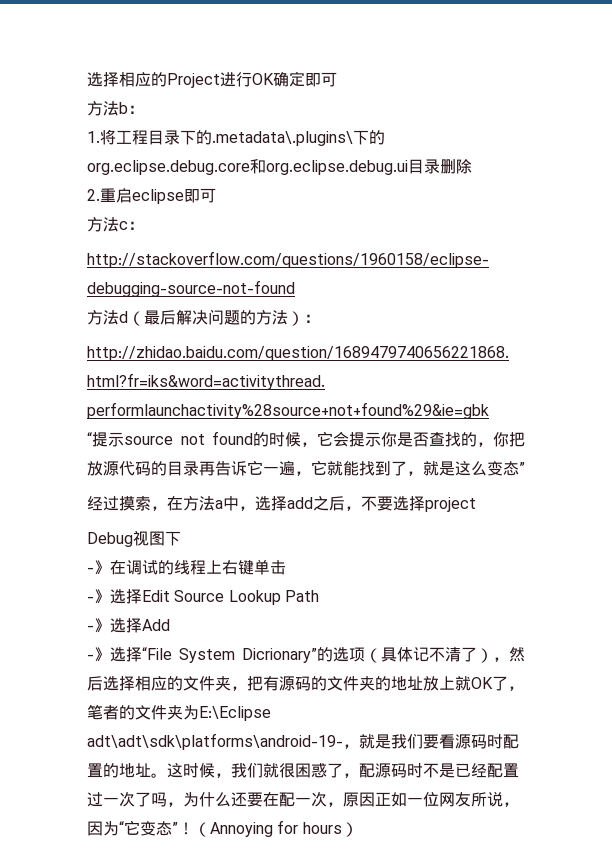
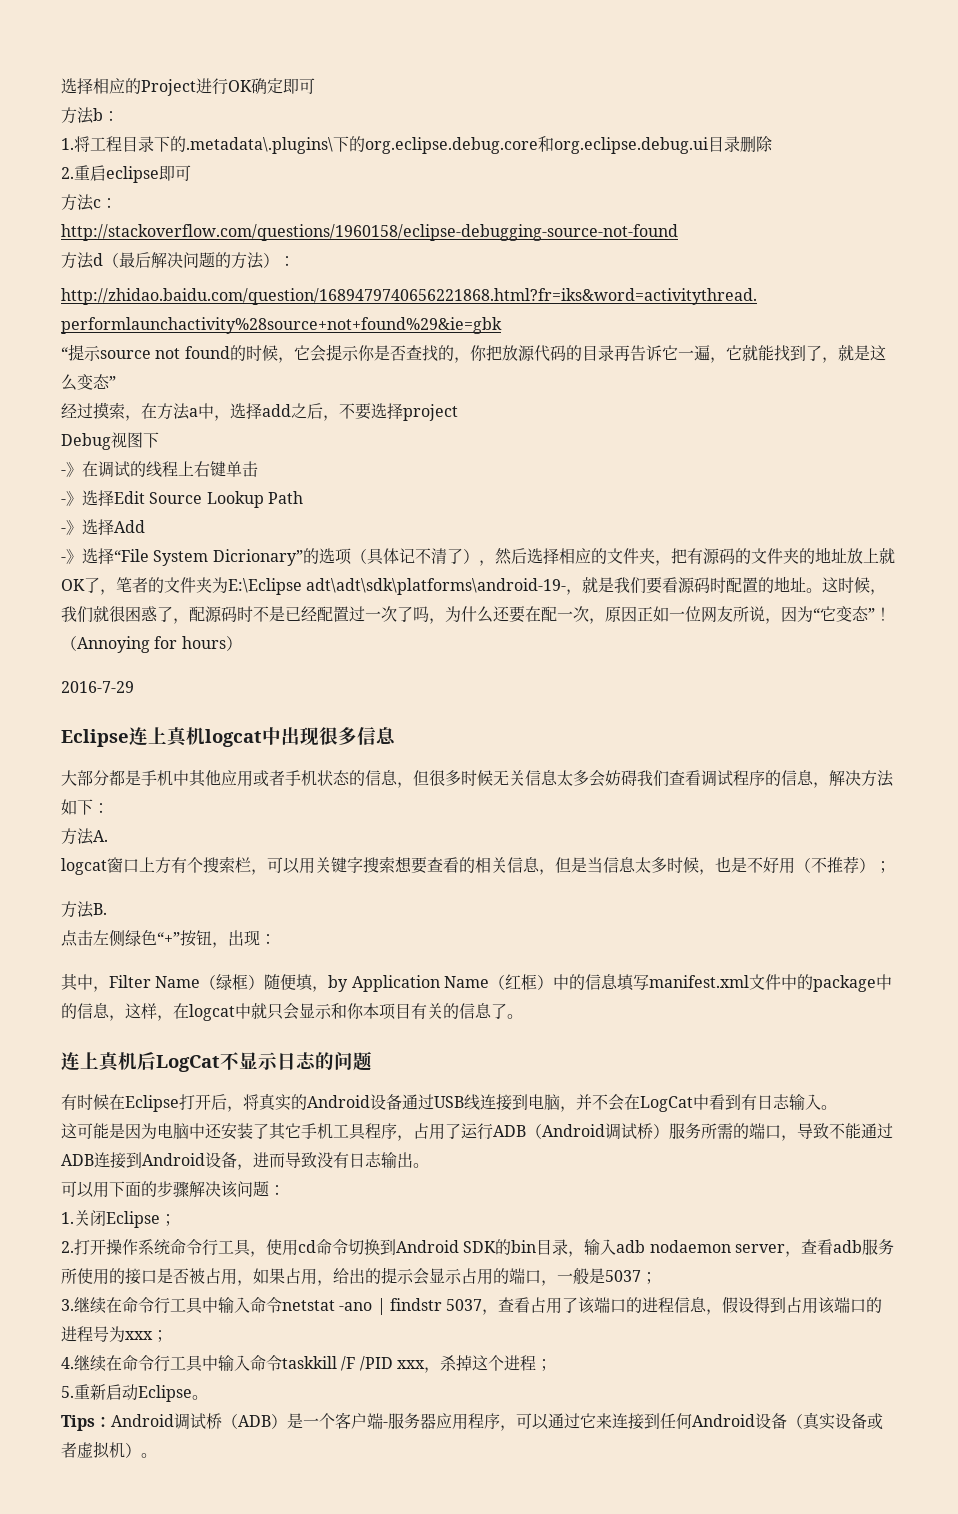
(358, 829) none -> [61,681,134,693] [61,727,396,747] [61,770,894,788] [61,799,109,815] [61,828,108,845] [61,856,891,875] [61,901,107,918] [61,930,276,948] [61,974,892,992] [61,1003,523,1021] [61,1051,372,1072] [61,1093,837,1112] [61,1123,893,1141] [61,1152,429,1170] [61,1181,285,1198] [61,1210,176,1228] [61,1239,894,1257] [61,1267,657,1286] [61,1297,883,1315] [61,1326,168,1342] [61,1355,552,1373] [61,1384,208,1402] [61,1412,883,1431] [61,1441,157,1459] // 2016-7-29 // Eclipse连上真机logcat中出现很多信息 // 大部分都是手机中其他应用或者手机状态的信息，但很多时候无关信息太多会妨碍我们查看调试程序的信息，解决方法如下： // 方法A. // logcat窗口上方有个搜索栏，可以用关键字搜索想要查看的相关信息，但是当信息太多时候，也是不好用（不推荐）； // 方法B. // 点击左侧绿色“+”按钮，出现： // 其中，Filter Name（绿框）随便填，by Application Name（红框）中的信息填写manifest.xml文件中的package中的信息，这样，在logcat中就只会显示和你本项目有关的信息了。 // 连上真机后LogCat不显示日志的问题 // 有时候在Eclipse打开后，将真实的Android设备通过USB线连接到电脑，并不会在LogCat中看到有日志输入。 // 这可能是因为电脑中还安装了其它手机工具程序，占用了运行ADB（Android调试桥）服务所需的端口，导致不能通过ADB连接到Android设备，进而导致没有日志输出。 // 可以用下面的步骤解决该问题： // 1.关闭Eclipse； // 2.打开操作系统命令行工具，使用cd命令切换到Android SDK的bin目录，输入adb nodaemon server，查看adb服务所使用的接口是否被占用，如果占用，给出的提示会显示占用的端口，一般是5037； // 3.继续在命令行工具中输入命令netstat -ano | findstr 5037，查看占用了该端口的进程信息，假设得到占用该端口的进程号为xxx； // 4.继续在命令行工具中输入命令taskkill /F /PID xxx，杀掉这个进程； // 5.重新启动Eclipse。 // Tips：Android调试桥（ADB）是一个客户端-服务器应用程序，可以通过它来连接到任何Android设备（真实设备或者虚拟机）。

